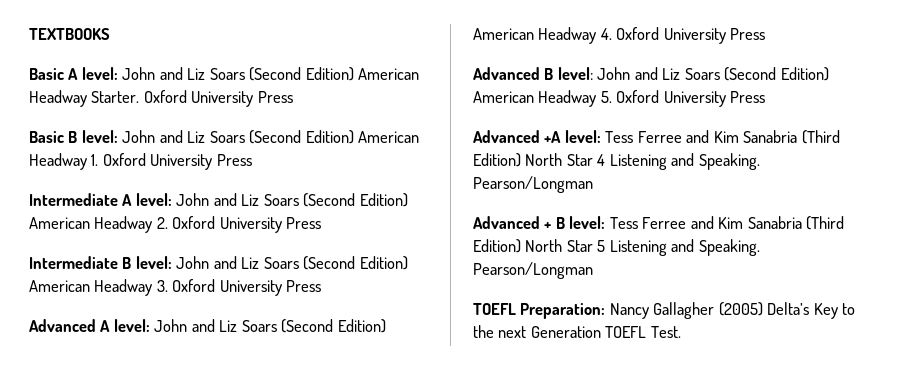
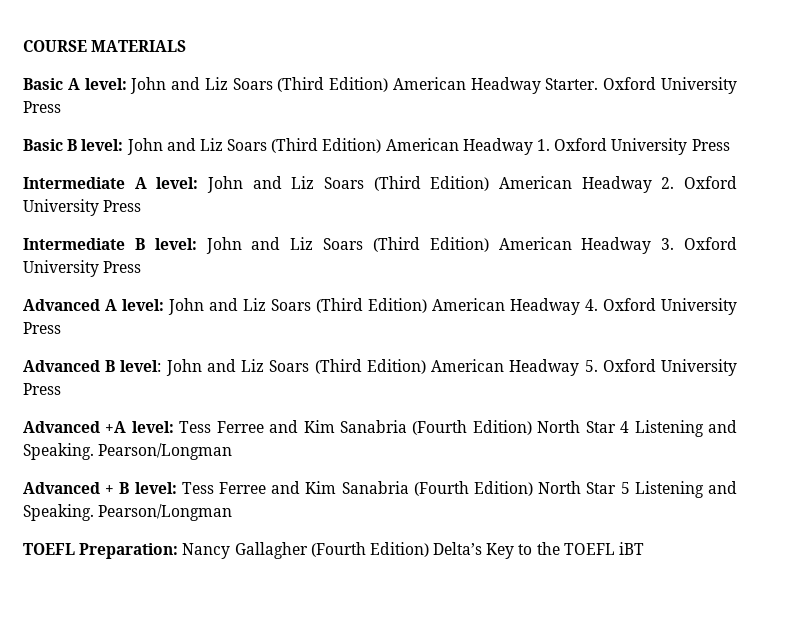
[29,28,110,40] TEXTBOOKS -> [23,40,187,52] COURSE MATERIALS
[249,67,302,81] (Second -> [277,77,325,92] (Third
[249,130,302,144] (Second -> [271,138,319,153] (Third
[303,193,356,207] (Second -> [373,176,421,191] (Third
[303,256,356,270] (Second -> [372,237,420,252] (Third
[281,319,334,333] (Second -> [316,298,363,313] (Third
[724,67,777,81] (Second -> [314,359,362,374] (Third
[801,130,840,144] (Third -> [412,420,468,435] (Fourth
[806,216,845,230] (Third -> [413,481,469,496] (Fourth
[718,302,763,316] (2005) -> [310,542,429,557] (Fourth Edition)
[498,326,681,338] next Generation TOEFL Test. -> [563,542,645,555] TOEFL iBT

